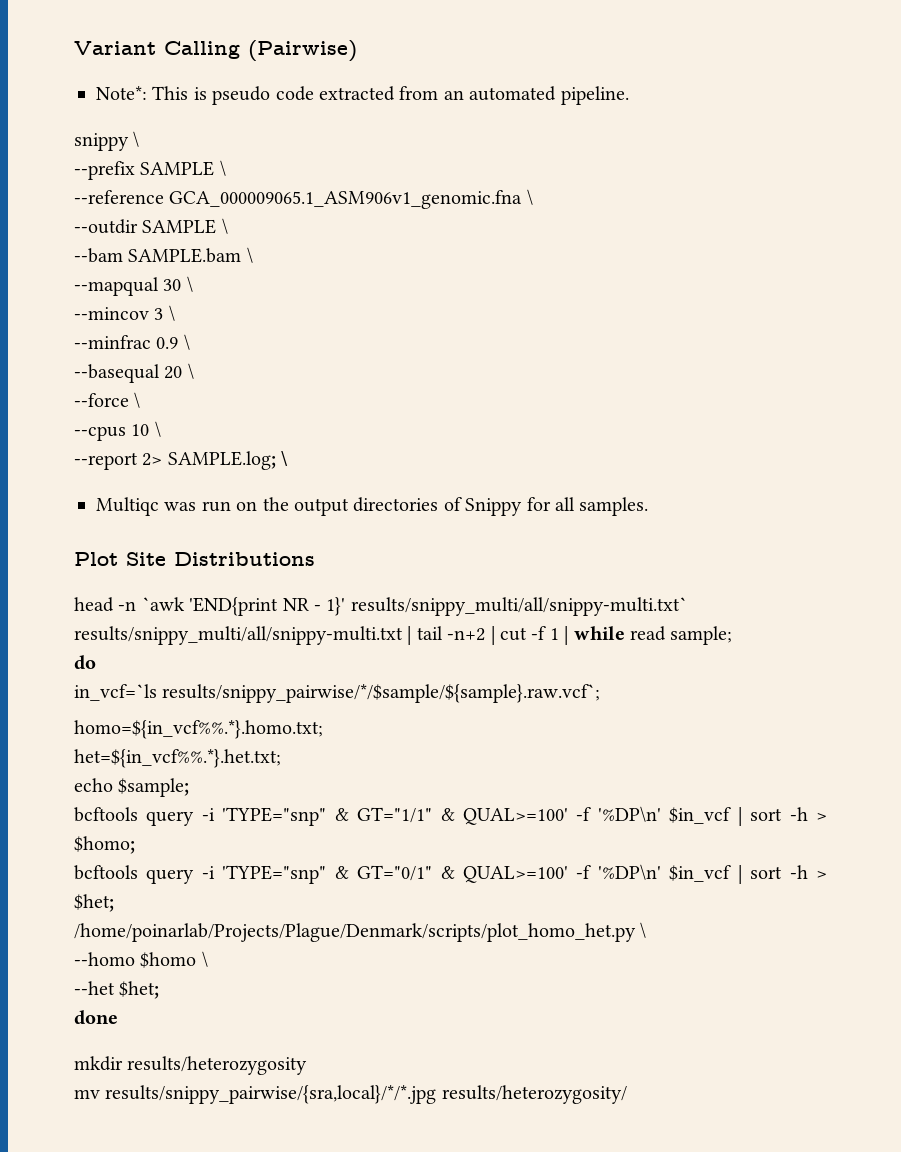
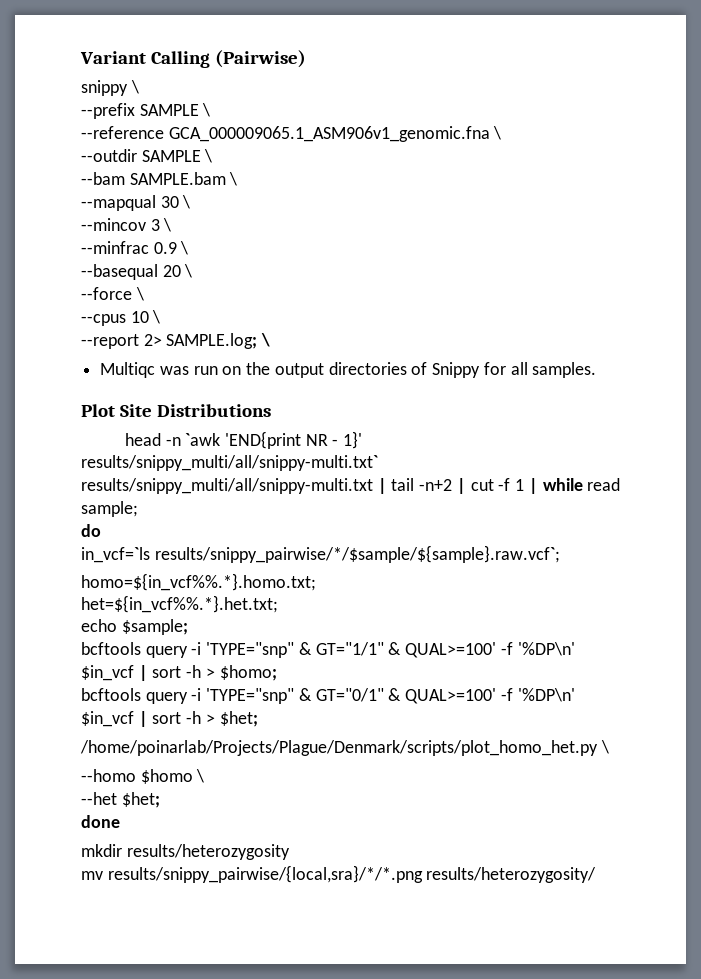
[96,86,629,105] // Note*: This is pseudo code extracted from an automated pipeline. -> (306, 59) none
[105,1085,437,1104] results/snippy_pairwise/{sra,local}/*/*.jpg -> [107,865,423,883] results/snippy_pairwise/{local,sra}/*/*.png

